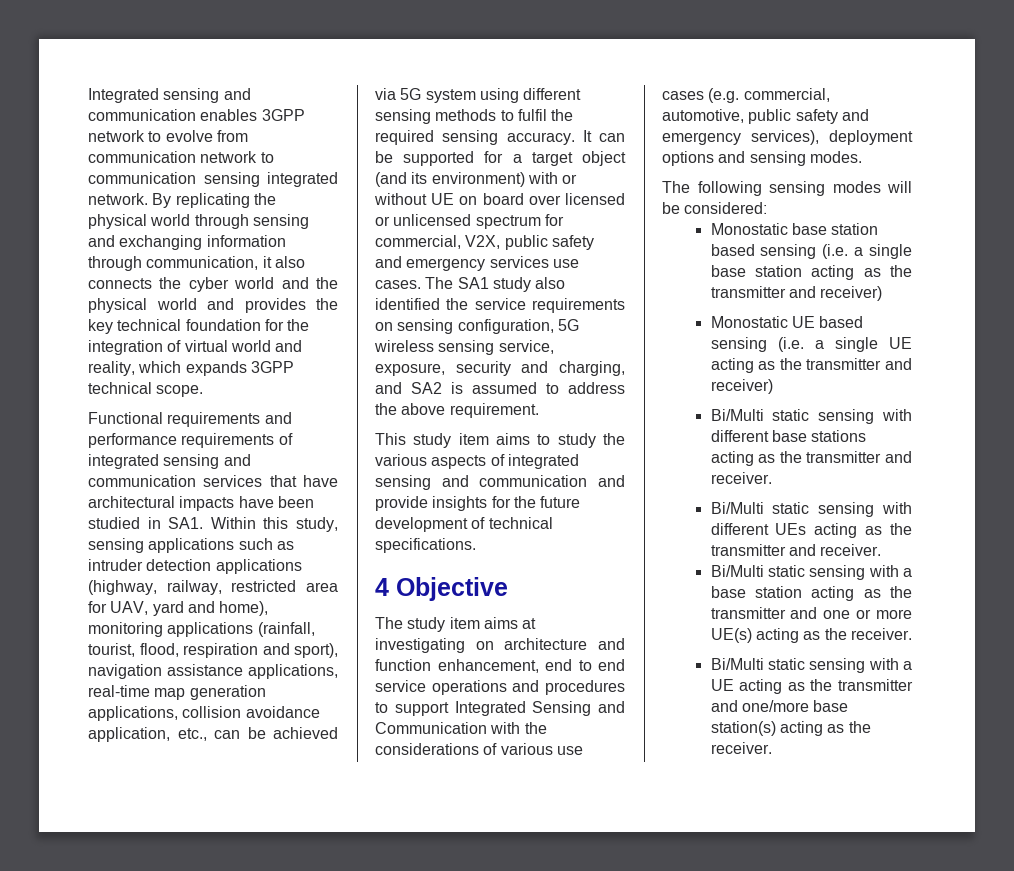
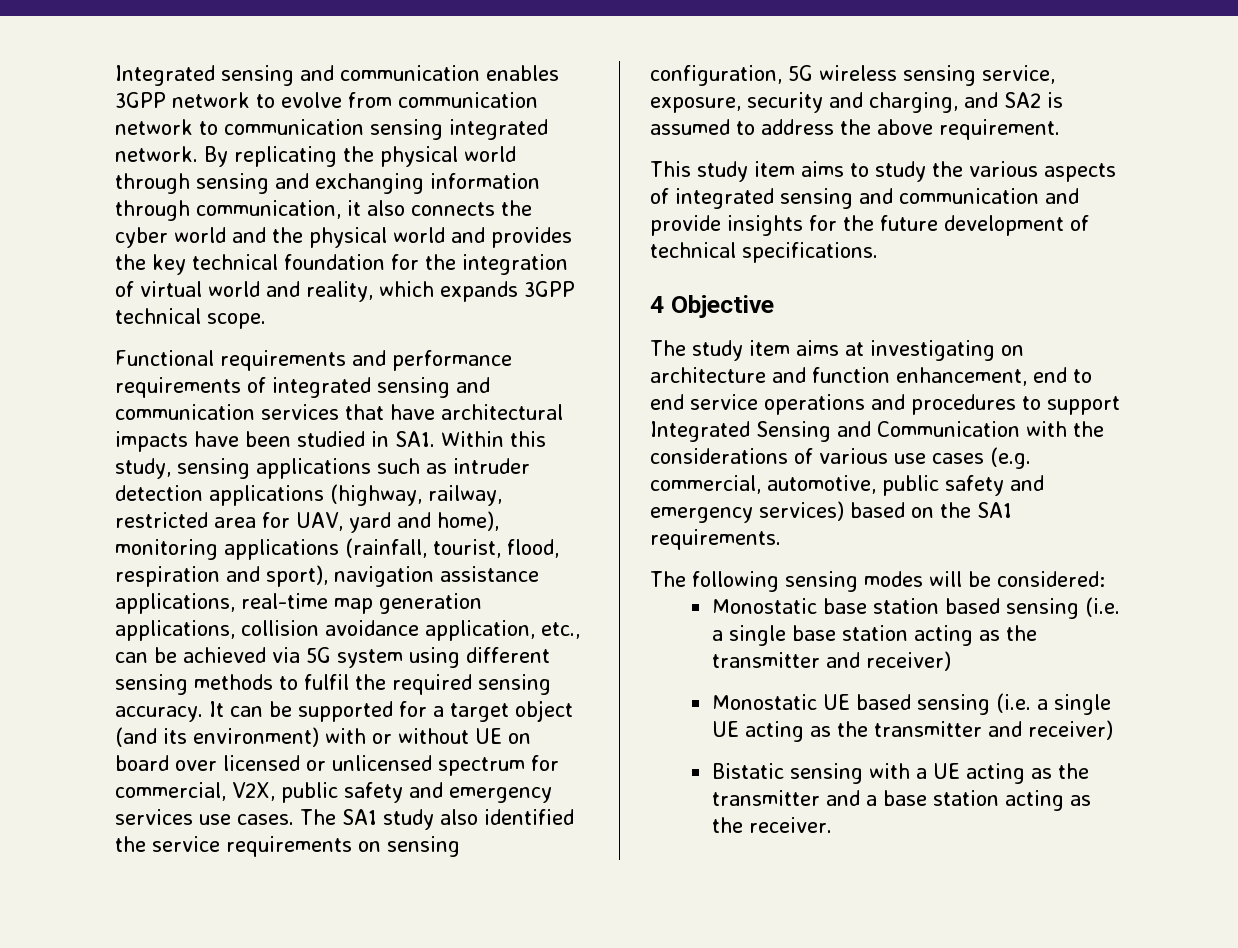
[751,130,913,145] [662,151,862,166] services), deployment options and sensing modes. -> [759,501,1012,521] [650,529,781,550] services) based on the SA1 requirements.
[710,409,912,424] [710,430,867,442] [710,451,912,466] [710,472,772,484] [710,502,912,517] [710,523,912,538] [710,544,882,556] [710,565,912,580] [710,586,912,601] [710,607,912,619] [710,628,912,643] [710,658,805,670] Bi/Multi static sensing with different base stations acting as the transmitter and receiver. // Bi/Multi static sensing with different UEs acting as the transmitter and receiver. // Bi/Multi static sensing with a base station acting as the transmitter and one or more UE(s) acting as the receiver. // Bi/Multi static -> [712,763,785,779] Bistatic
[741,700,849,712] [710,721,776,736] one/more base station(s) -> [866,790,1000,806] a base station

